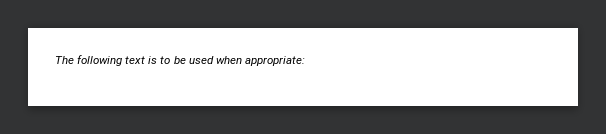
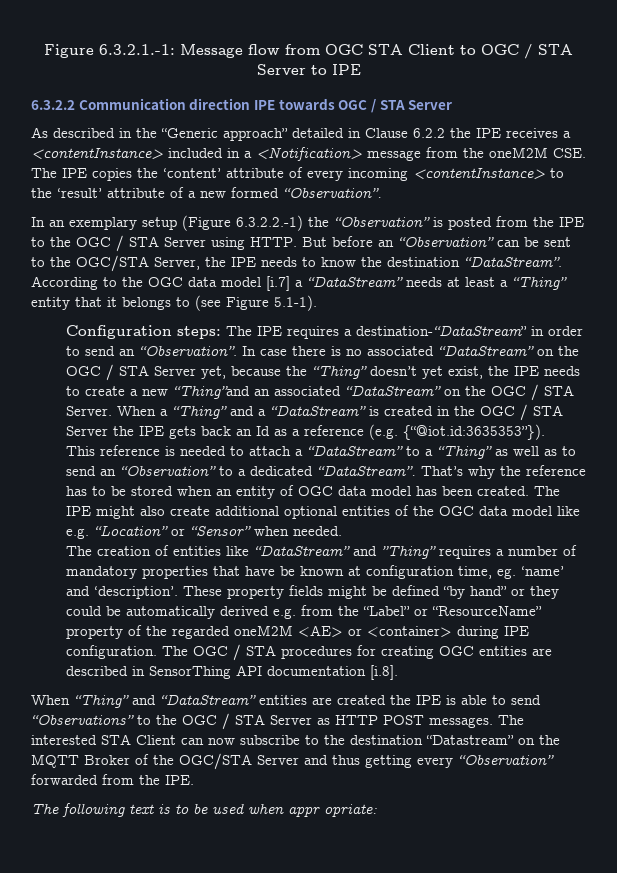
(55, 60) none -> [44,44,573,59] [256,64,361,75] [31,98,453,113] [31,127,571,141] [31,147,586,161] [31,167,564,181] [31,187,382,198] [31,215,584,231] [31,235,571,252] [31,255,562,272] [31,276,567,291] [31,295,317,311] [65,325,583,339] [65,345,579,356] [65,364,580,381] [65,384,574,401] [65,404,563,421] [65,424,545,440] [65,445,576,459] [65,465,586,479] [65,485,560,499] [65,505,580,519] [65,525,342,539] [65,545,577,559] [65,565,564,579] [65,585,559,599] [65,605,542,619] [65,625,529,639] [65,644,552,661] [65,665,398,680] [31,694,541,708] [31,713,524,730] [31,734,560,745] [31,753,554,770] [31,774,194,785] Figure 6.3.2.1.-1: Message flow from OGC STA Client to OGC / STA Server to IPE // 6.3.2.2 Communication direction IPE towards OGC / STA Server // As described in the “Generic approach” detailed in Clause 6.2.2 the IPE receives a <contentInstance> included in a <Notification> message from the oneM2M CSE. The IPE copies the ‘content’ attribute of every incoming <contentInstance> to the ‘result’ attribute of a new formed “Observation”. // In an exemplary setup (Figure 6.3.2.2.-1) the “Observation” is posted from the IPE to the OGC / STA Server using HTTP. But before an “Observation” can be sent to the OGC/STA Server, the IPE needs to know the destination “DataStream”. According to the OGC data model [i.7] a “DataStream” needs at least a “Thing” entity that it belongs to (see Figure 5.1-1). // Configuration steps: The IPE requires a destination-“DataStream” in order to send an “Observation”. In case there is no associated “DataStream” on the OGC / STA Server yet, because the “Thing” doesn’t yet exist, the IPE needs to create a new “Thing”and an associated “DataStream” on the OGC / STA Server. When a “Thing” and a “DataStream” is created in the OGC / STA Server the IPE gets back an Id as a reference (e.g. {“@iot.id:3635353”}). // This reference is needed to attach a “DataStream” to a “Thing” as well as to send an “Observation” to a dedicated “DataStream”. That’s why the reference has to be stored when an entity of OGC data model has been created. The IPE might also create additional optional entities of the OGC data model like e.g. “Location” or “Sensor” when needed. // The creation of entities like “DataStream” and ”Thing” requires a number of mandatory properties that have be known at configuration time, eg. ‘name’ and ‘description’. These property fields might be defined “by hand” or they could be automatically derived e.g. from the “Label” or “ResourceName” property of the regarded oneM2M <AE> or <container> during IPE configuration. The OGC / STA procedures for creating OGC entities are described in SensorThing API documentation [i.8]. // When “Thing” and “DataStream” entities are created the IPE is able to send “Observations” to the OGC / STA Server as HTTP POST messages. The interested STA Client can now subscribe to the destination “Datastream” on the MQTT Broker of the OGC/STA Server and thus getting every “Observation” forwarded from the IPE. //
[244,56,305,66] appropriate: -> [288,804,377,817] appr opriate:

